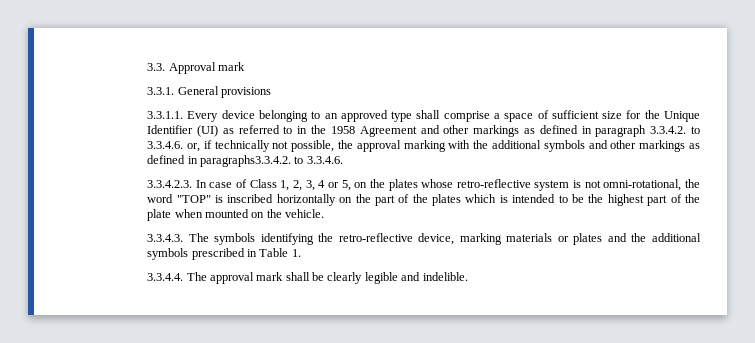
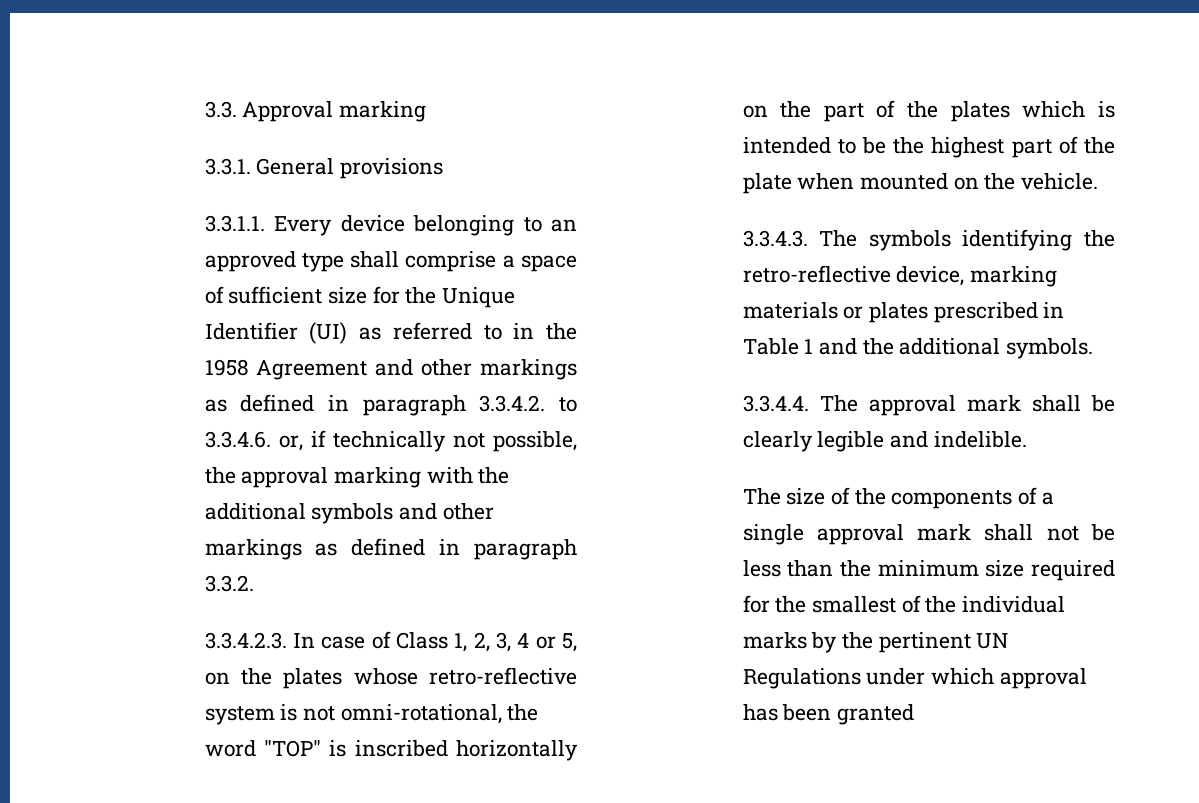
[217,62,245,71] mark -> [338,101,426,122] marking
[199,155,343,167] paragraphs3.3.4.2. to 3.3.4.6. -> [474,539,577,560] [204,575,254,592] paragraph 3.3.2.
[607,233,702,242] [147,248,301,260] and the additional symbols prescribed in Table 1. -> [933,302,1065,323] [742,338,1093,359] prescribed in Table 1 and the additional symbols.
(468, 276) none -> [742,487,1054,509] [742,524,1115,545] [742,560,1115,581] [742,595,1065,613] [742,632,1009,653] [742,668,1087,689] [742,704,914,725] // The size of the components of a single approval mark shall not be less than the minimum size required for the smallest of the individual marks by the pertinent UN Regulations under which approval has been granted

